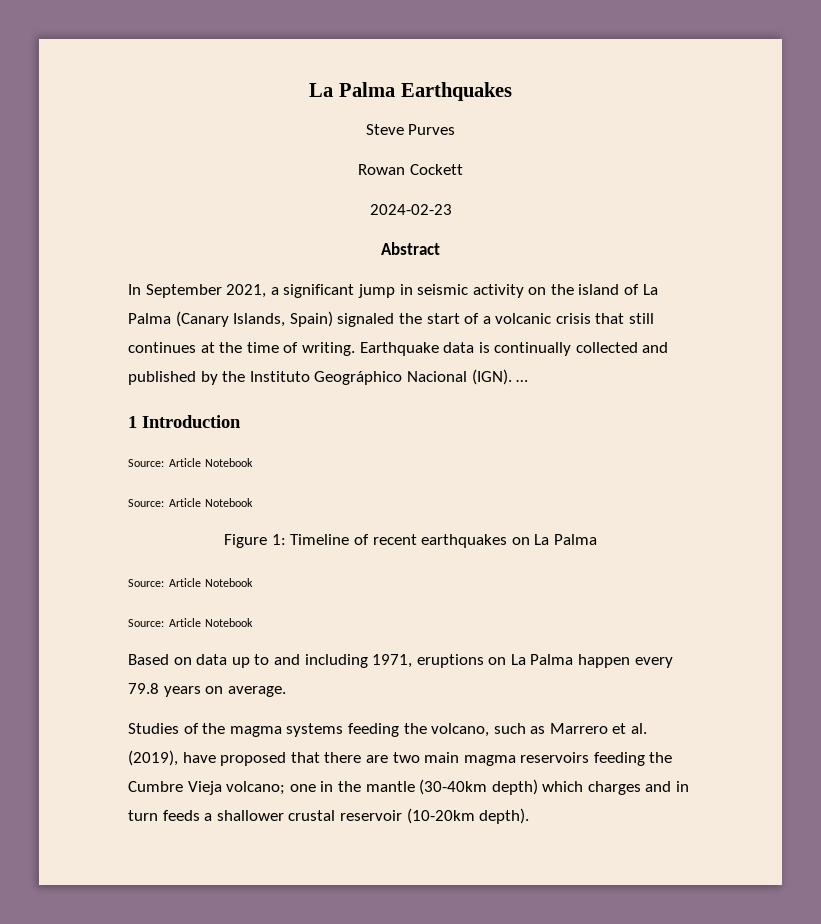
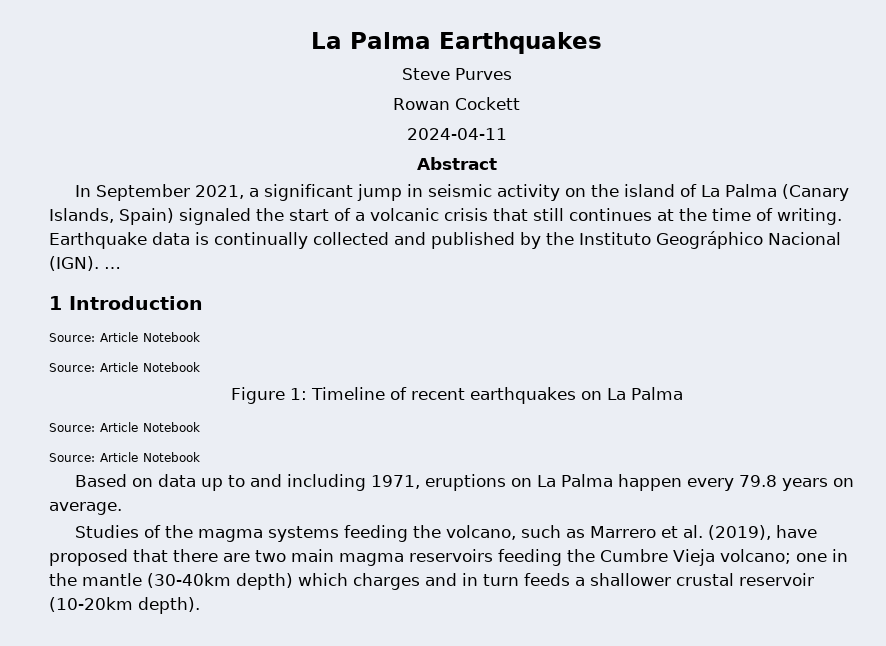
[369,204,452,215] 2024-02-23 -> [406,128,507,140] 2024-04-11

